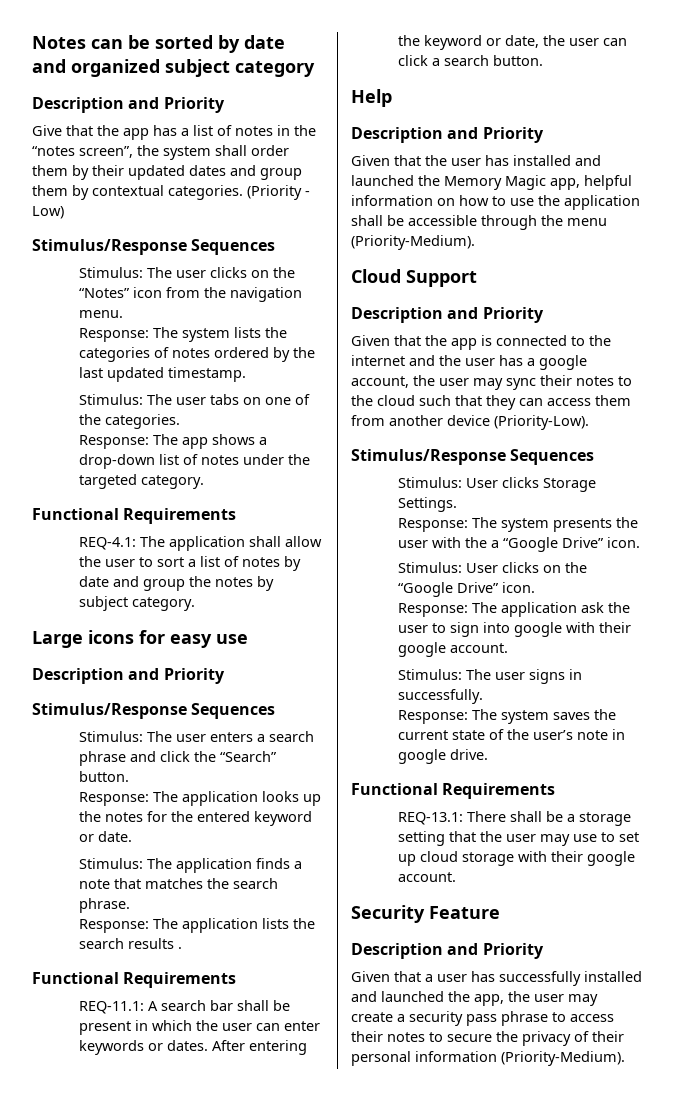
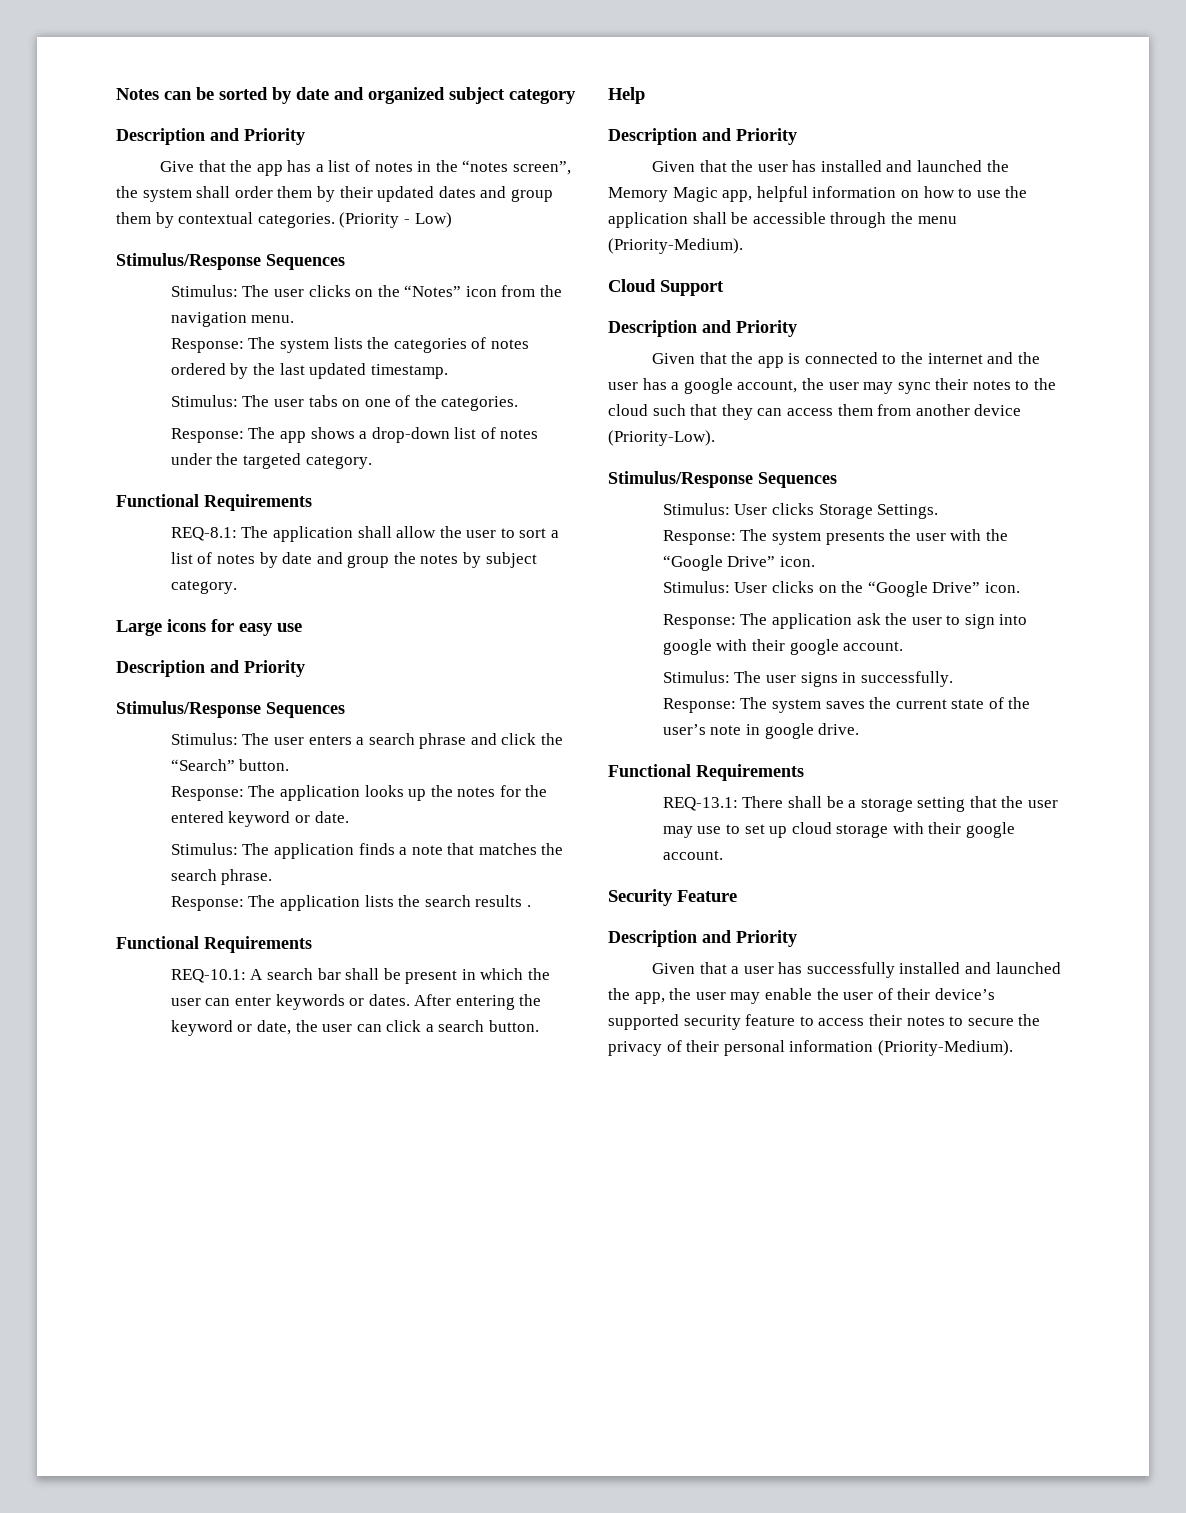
[79,537,137,550] REQ-4.1: -> [170,527,237,541] REQ-8.1:
[79,1001,145,1014] REQ-11.1: -> [170,969,246,983] REQ-10.1:
[491,540,500,548] a -> (1008, 535) none
[351,1011,548,1026] create a security pass phrase -> [764,988,995,1000] [608,1014,796,1030] enable the user of their device’s supported security feature

